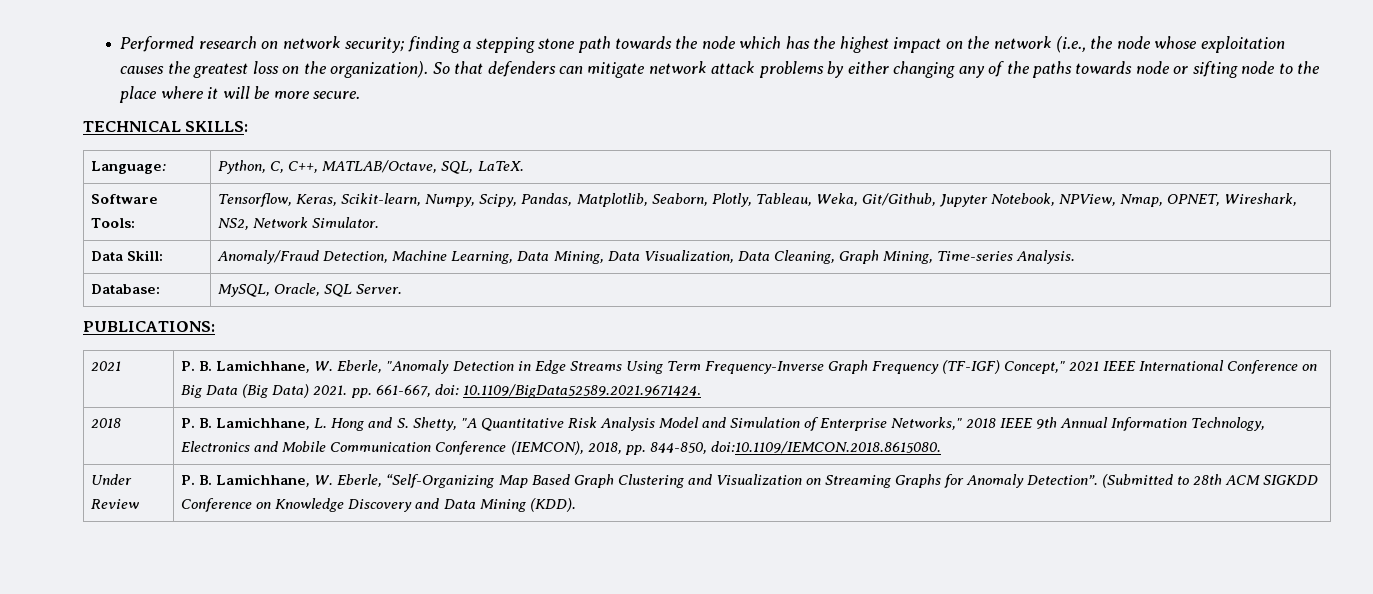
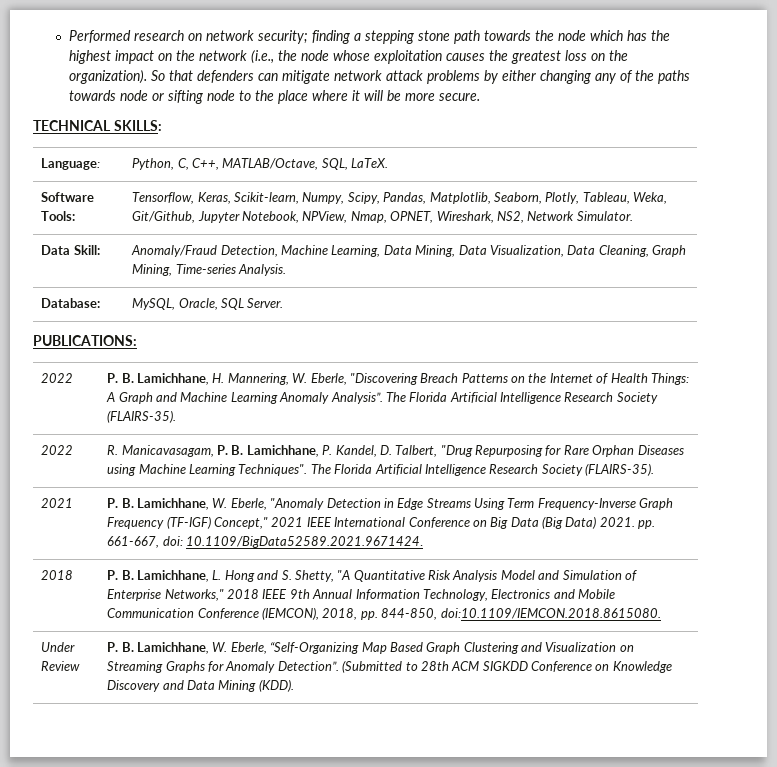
(215, 326) none -> [41,373,74,383] [107,373,689,385] [106,392,658,404] [107,410,177,423] [41,445,74,455] [107,445,684,457] [107,463,655,476] // 2022 | P. B. Lamichhane, H. Mannering, W. Eberle, "Discovering Breach Patterns on the Internet of Health Things: A Graph and Machine Learning Anomaly Analysis”. The Florida Artificial Intelligence Research Society (FLAIRS-35). // 2022 | R. Manicavasagam, P. B. Lamichhane, P. Kandel, D. Talbert, "Drug Repurposing for Rare Orphan Diseases using Machine Learning Techniques". The Florida Artificial Intelligence Research Society (FLAIRS-35).

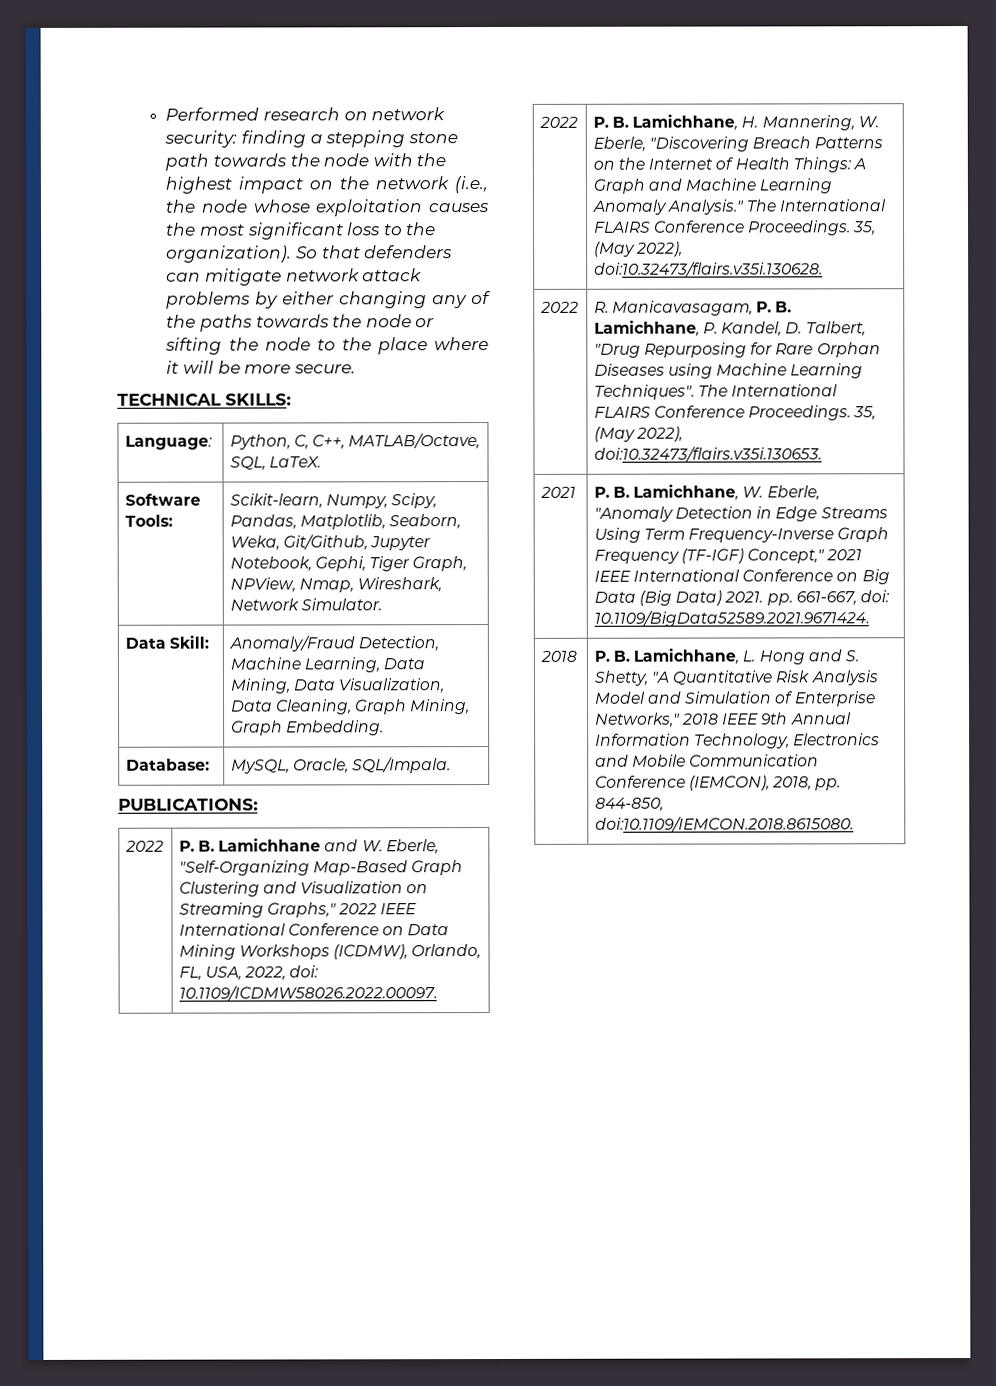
[257,30,308,44] security; -> [164,130,238,148] security:
[589,30,647,41] which has -> [372,153,413,167] with
[510,50,605,64] greatest loss on -> [200,222,403,240] most significant loss to
(116, 95) none -> [332,314,363,328] the
(203, 97) none -> [228,337,259,351] the
[132,192,231,204] Tensorflow, Keras, -> (173, 520) none
[545,192,630,204] Plotly, Tableau, -> (462, 522) none
[302,211,524,223] NPView, Nmap, OPNET, Wireshark, NS2, -> [314,556,468,572] [229,577,443,593] Gephi, Tiger Graph, NPView, Nmap, Wireshark,
[175,264,287,276] Time-series Analysis. -> [230,720,384,736] Graph Embedding.
[221,298,284,310] SQL Server. -> [352,757,452,774] SQL/Impala.
(137, 340) none -> [124,840,164,852] [178,838,439,855] [178,860,464,876] [178,881,429,897] [178,902,418,918] [178,923,450,936] [178,944,482,960] [178,965,320,981] [178,985,437,1001] // 2022 | P. B. Lamichhane and W. Eberle, "Self-Organizing Map-Based Graph Clustering and Visualization on Streaming Graphs," 2022 IEEE International Conference on Data Mining Workshops (ICDMW), Orlando, FL, USA, 2022, doi: 10.1109/ICDMW58026.2022.00097.
[330,392,658,404] [107,410,177,423] Analysis”. The Florida Artificial Intelligence Research Society (FLAIRS-35). -> [666,199,887,215] [593,220,877,236] [593,241,683,257] [593,261,823,277] Analysis." The International FLAIRS Conference Proceedings. 35, (May 2022), doi:10.32473/flairs.v35i.130628.
[334,463,655,476] Florida Artificial Intelligence Research Society (FLAIRS-35). -> [731,384,839,397] [593,405,877,421] [593,426,683,442] [593,446,822,462] International FLAIRS Conference Proceedings. 35, (May 2022), doi:10.32473/flairs.v35i.130653.
[41,642,76,652] [41,661,81,671] [107,642,634,654] [107,660,672,673] [107,679,294,692] // Under Review | P. B. Lamichhane, W. Eberle, “Self-Organizing Map Based Graph Clustering and Visualization on Streaming Graphs for Anomaly Detection”. (Submitted to 28th ACM SIGKDD Conference on Knowledge Discovery and Data Mining (KDD). -> (854, 824) none

